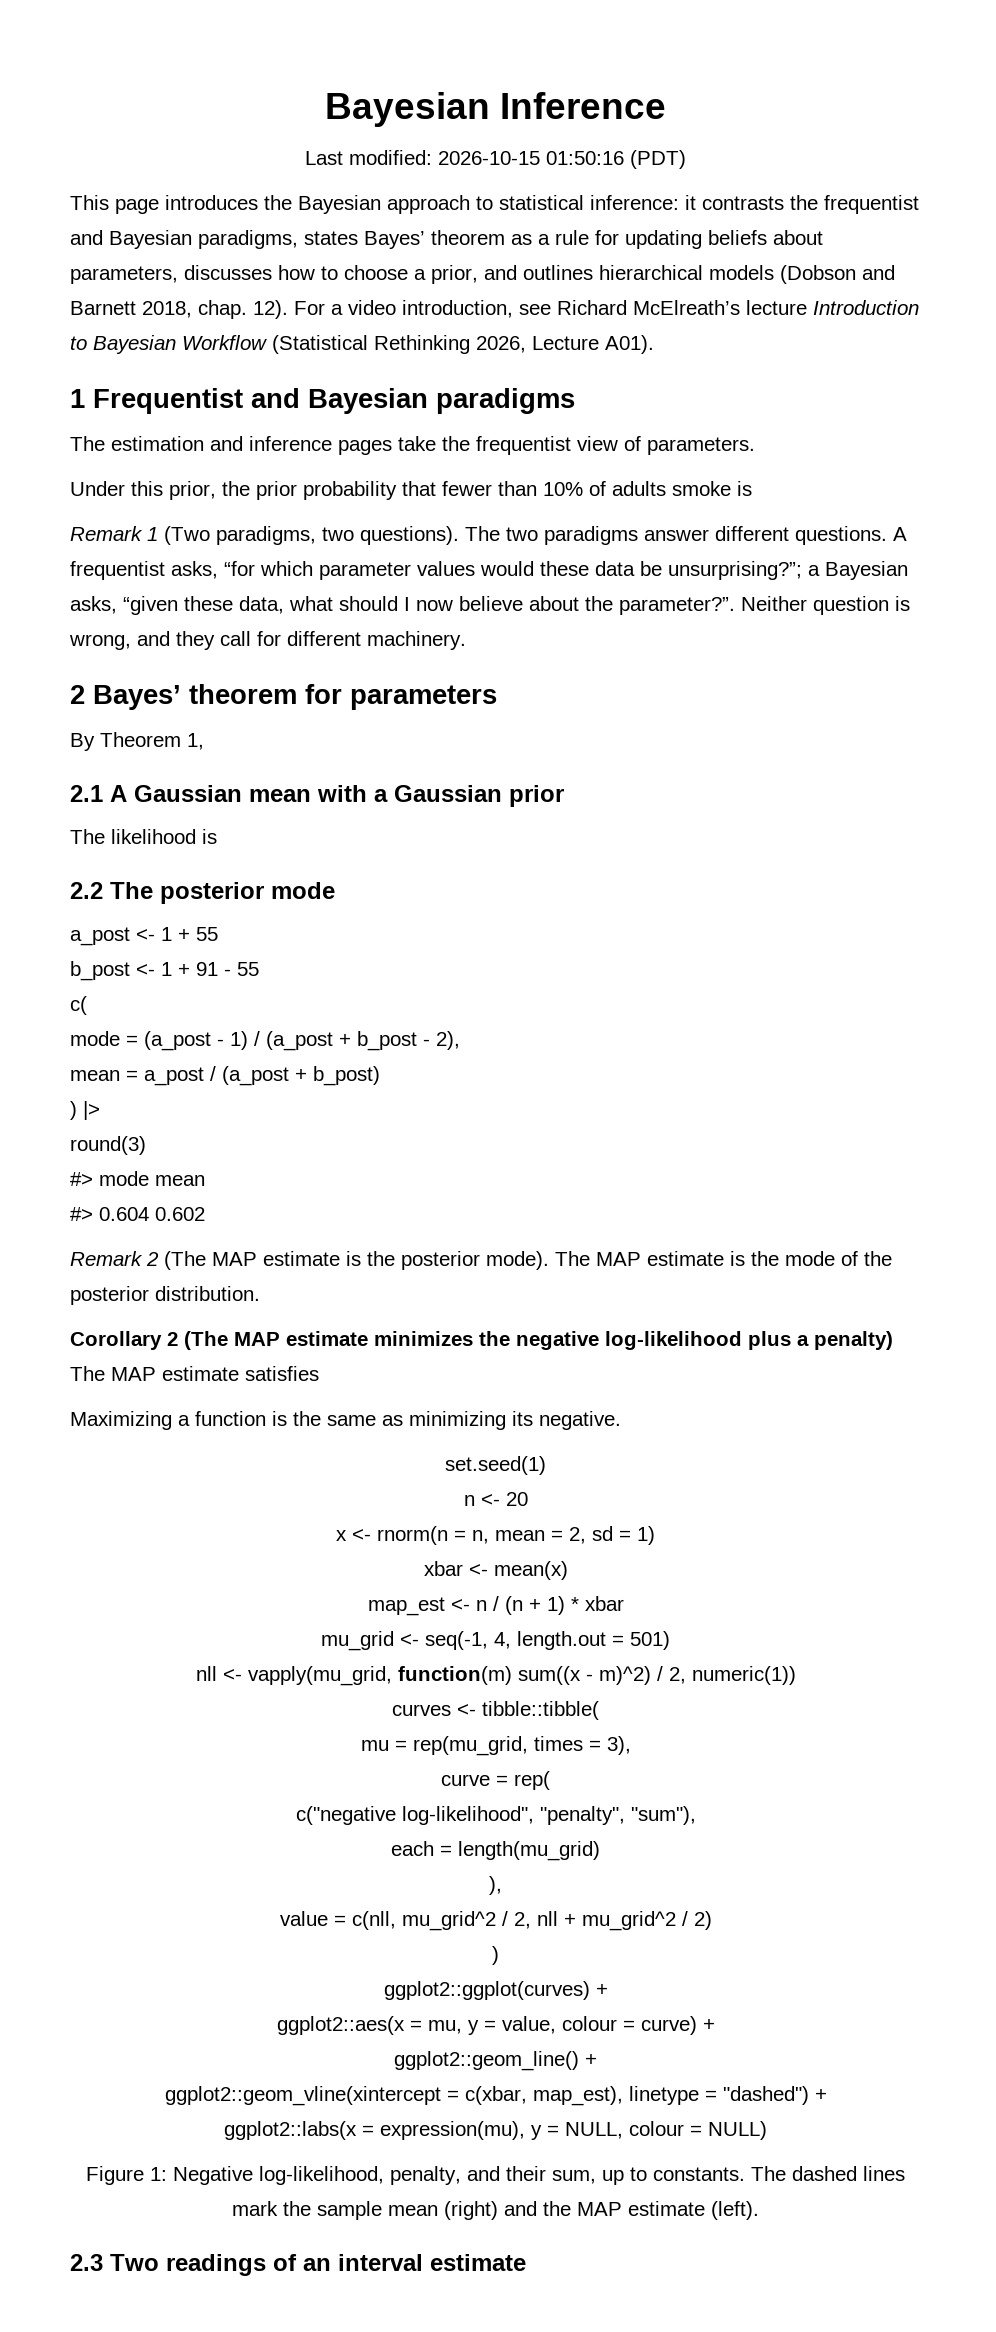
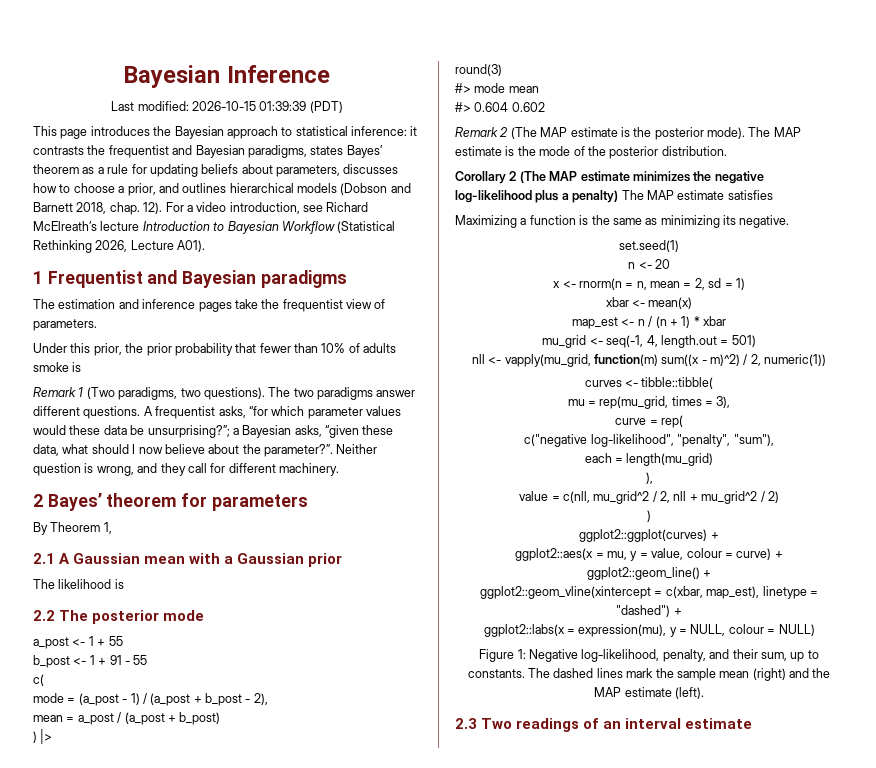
[546,151,624,165] 01:50:16 -> [259,101,307,111] 01:39:39

